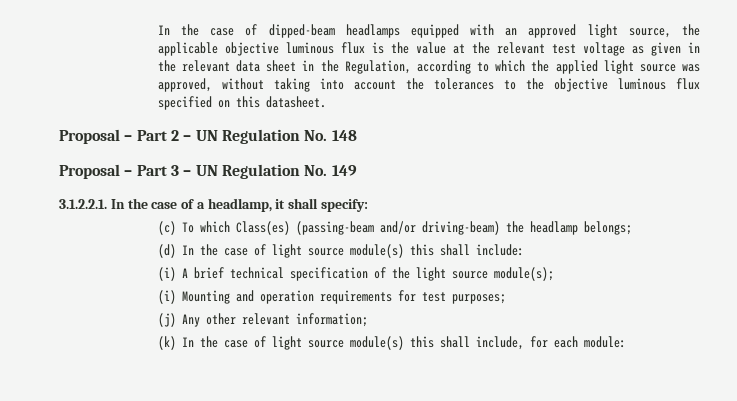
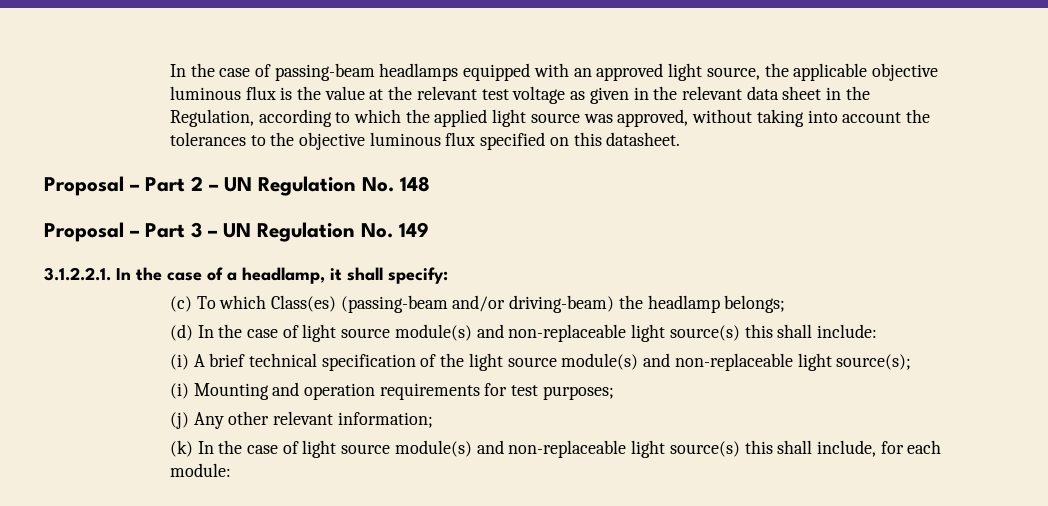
[157,24,335,38] In the case of dipped-beam -> [169,63,375,81] In the case of passing-beam
(404, 251) none -> [476,324,740,342] and non-replaceable light source(s)
[493,267,554,281] module(s); -> [561,353,912,371] module(s) and non-replaceable light source(s);
(404, 343) none -> [476,440,740,458] and non-replaceable light source(s)

